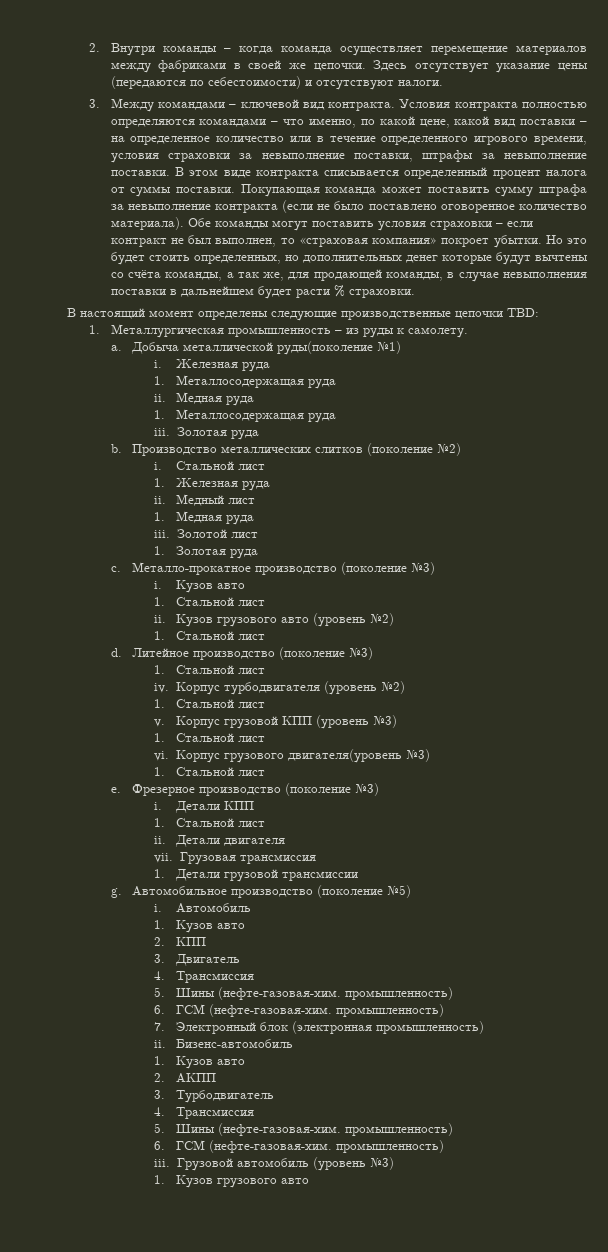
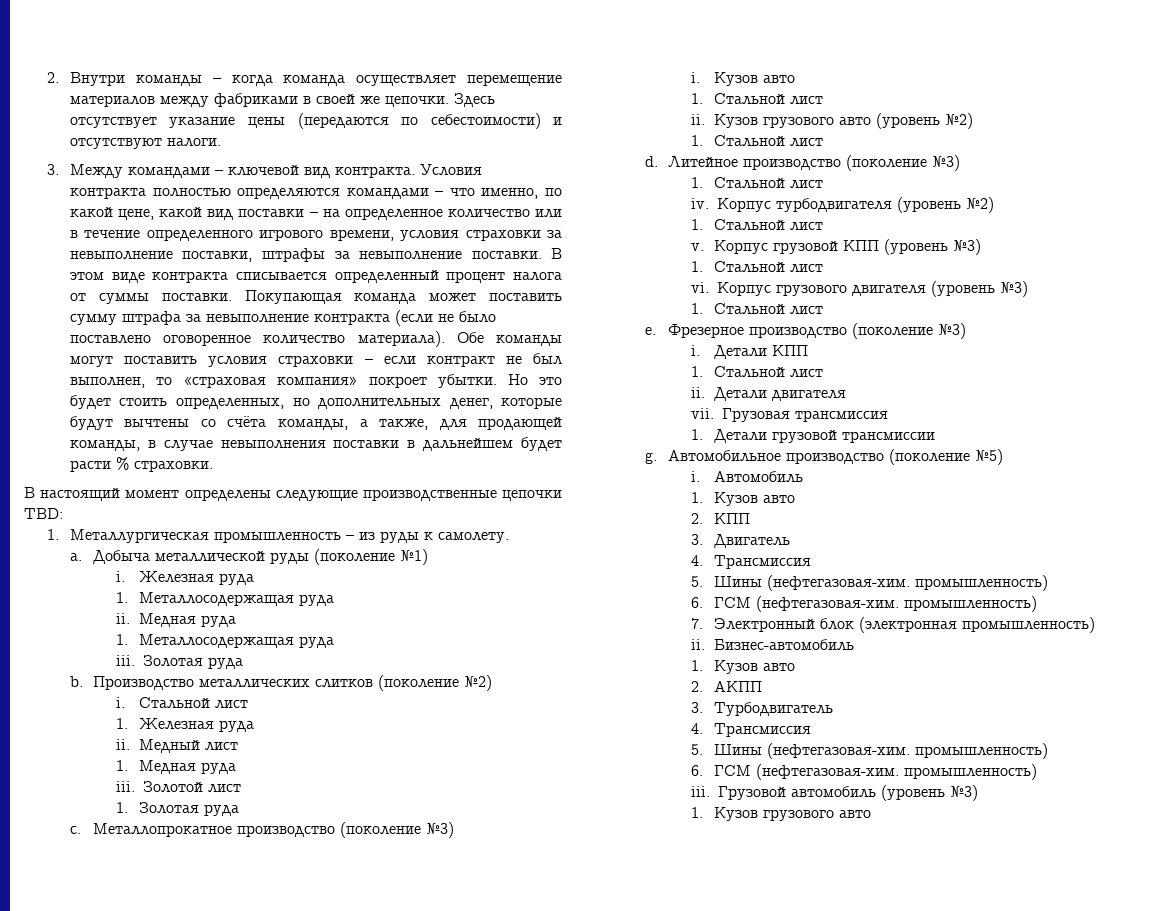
[405,255,438,263] денег -> [449,398,493,409] денег,
[237,272,285,281] так же, -> [378,419,428,430] также,
[277,341,374,355] руды(поколение -> [269,549,395,565] руды (поколение
[132,562,252,575] Металло-прокатное -> [92,823,232,837] Металлопрокатное
[288,749,403,763] двигателя(уровень -> [851,281,995,297] двигателя (уровень
[218,987,454,1000] [154,1004,333,1017] (нефте-газовая-хим. промышленность) // 6. ГСМ (нефте-газовая-хим. -> [766,575,1048,591] [690,596,899,612] (нефтегазовая-хим. промышленность) // 6. ГСМ (нефтегазовая-хим.
[176,1039,294,1048] Бизенс-автомобиль -> [713,639,854,651] Бизнес-автомобиль
[218,1123,454,1136] [154,1140,333,1153] (нефте-газовая-хим. промышленность) // 6. ГСМ (нефте-газовая-хим. -> [766,743,1048,759] [690,764,899,780] (нефтегазовая-хим. промышленность) // 6. ГСМ (нефтегазовая-хим.

